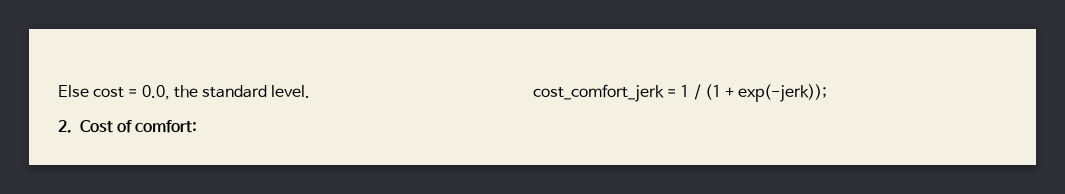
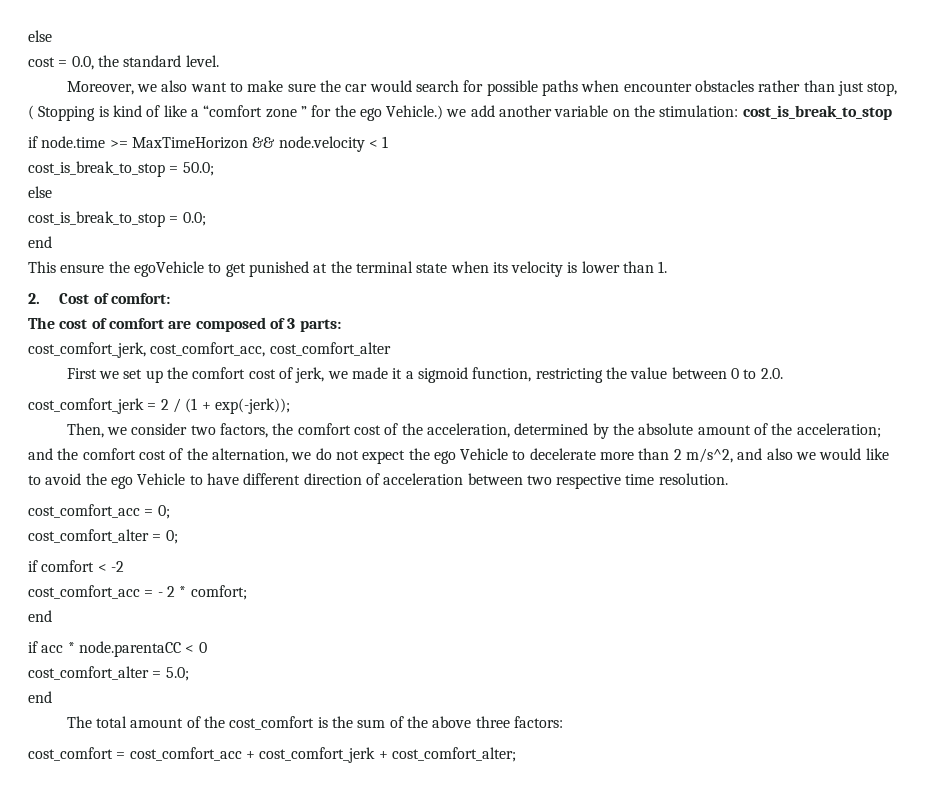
[58,85,89,97] Else -> [28,30,52,42] else //
[58,120,198,133] 2. Cost of comfort: -> [66,80,898,96] [28,105,892,121] [28,136,389,152] [28,161,214,177] [28,186,52,198] [28,211,206,227] [28,236,52,248] [28,261,668,277] [28,293,170,304] [28,317,341,332] [28,342,391,358] [66,367,783,383] Moreover, we also want to make sure the car would search for possible paths when encounter obstacles rather than just stop, ( Stopping is kind of like a “comfort zone ” for the ego Vehicle.) we add another variable on the stimulation: cost_is_break_to_stop // if node.time >= MaxTimeHorizon && node.velocity < 1 // cost_is_break_to_stop = 50.0; // else // cost_is_break_to_stop = 0.0; // end // This ensure the egoVehicle to get punished at the terminal state when its velocity is lower than 1. // 2. Cost of comfort: // The cost of comfort are composed of 3 parts: // cost_comfort_jerk, cost_comfort_acc, cost_comfort_alter // First we set up the comfort cost of jerk, we made it a sigmoid function, restricting the value between 0 to 2.0.
[680,85,690,97] 1 -> [160,399,169,410] 2
(828, 93) none -> [66,423,881,439] [28,448,889,464] [28,473,728,489] [28,504,170,519] [28,529,178,544] [28,560,124,572] [28,585,247,600] [28,610,52,622] [28,641,207,657] [28,666,189,681] [28,691,52,703] [66,716,563,730] [28,747,516,763] // Then, we consider two factors, the comfort cost of the acceleration, determined by the absolute amount of the acceleration; and the comfort cost of the alternation, we do not expect the ego Vehicle to decelerate more than 2 m/s^2, and also we would like to avoid the ego Vehicle to have different direction of acceleration between two respective time resolution. // cost_comfort_acc = 0; // cost_comfort_alter = 0; // if comfort < -2 // cost_comfort_acc = - 2 * comfort; // end // if acc * node.parentaCC < 0 // cost_comfort_alter = 5.0; // end // The total amount of the cost_comfort is the sum of the above three factors: // cost_comfort = cost_comfort_acc + cost_comfort_jerk + cost_comfort_alter;

